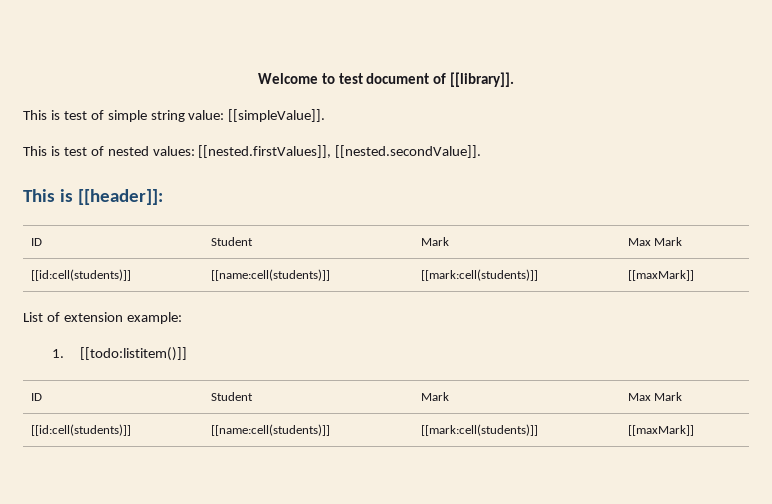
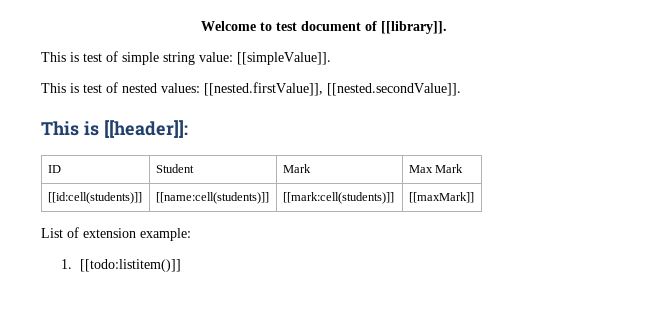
[198,145,332,158] [[nested.firstValues]], -> [204,82,323,96] [[nested.firstValue]],
[30,393,42,401] [210,392,253,401] [420,392,449,401] [627,392,683,401] [30,424,131,436] [210,424,330,436] [420,424,538,436] [627,425,694,436] // ID | Student | Mark | Max Mark // [[id:cell(students)]] | [[name:cell(students)]] | [[mark:cell(students)]] | [[maxMark]] -> (182, 265) none

